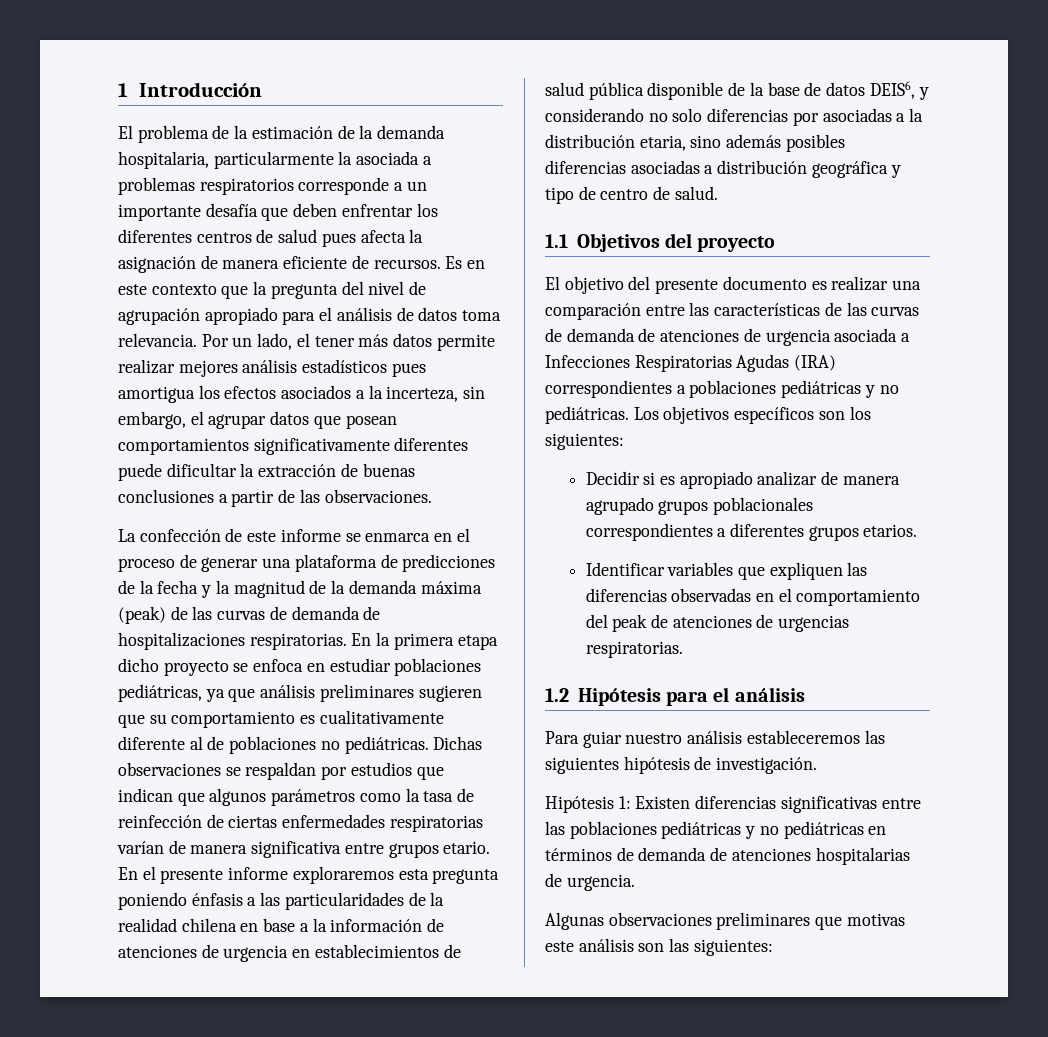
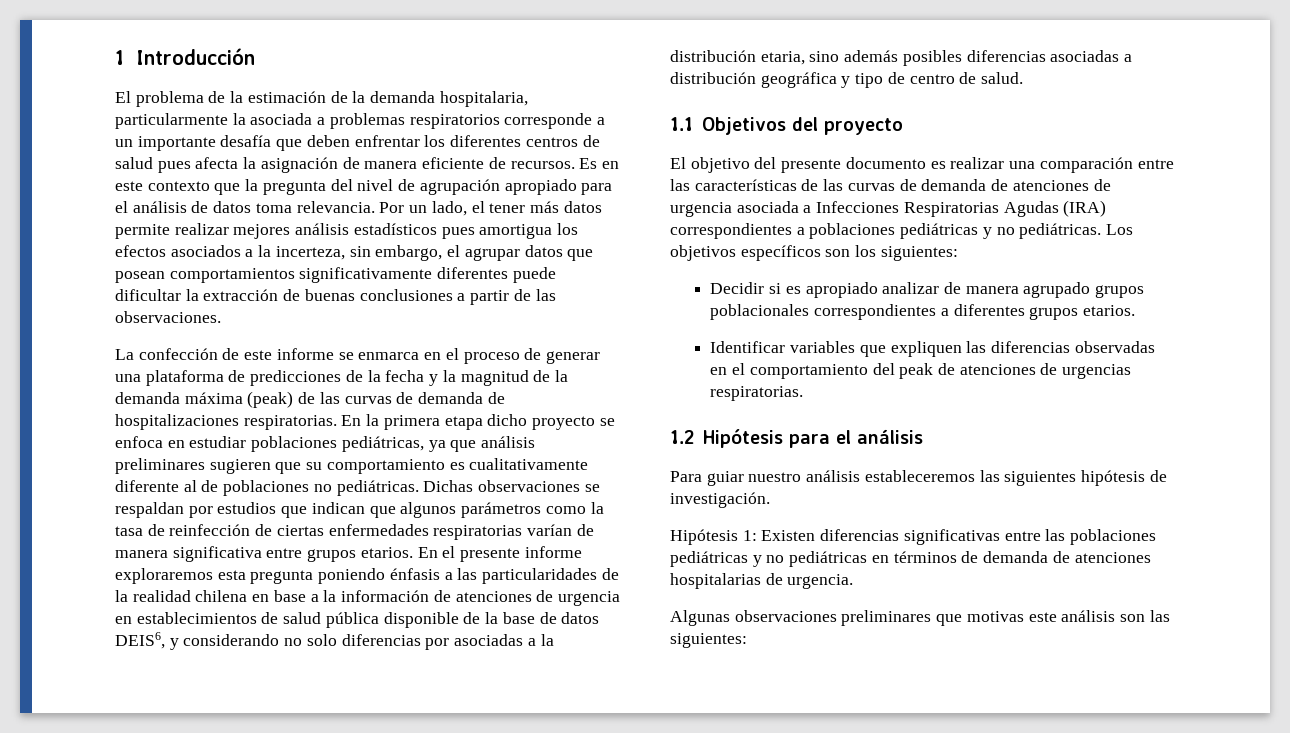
[443,841,491,854] etario. -> [360,547,413,558] etarios.

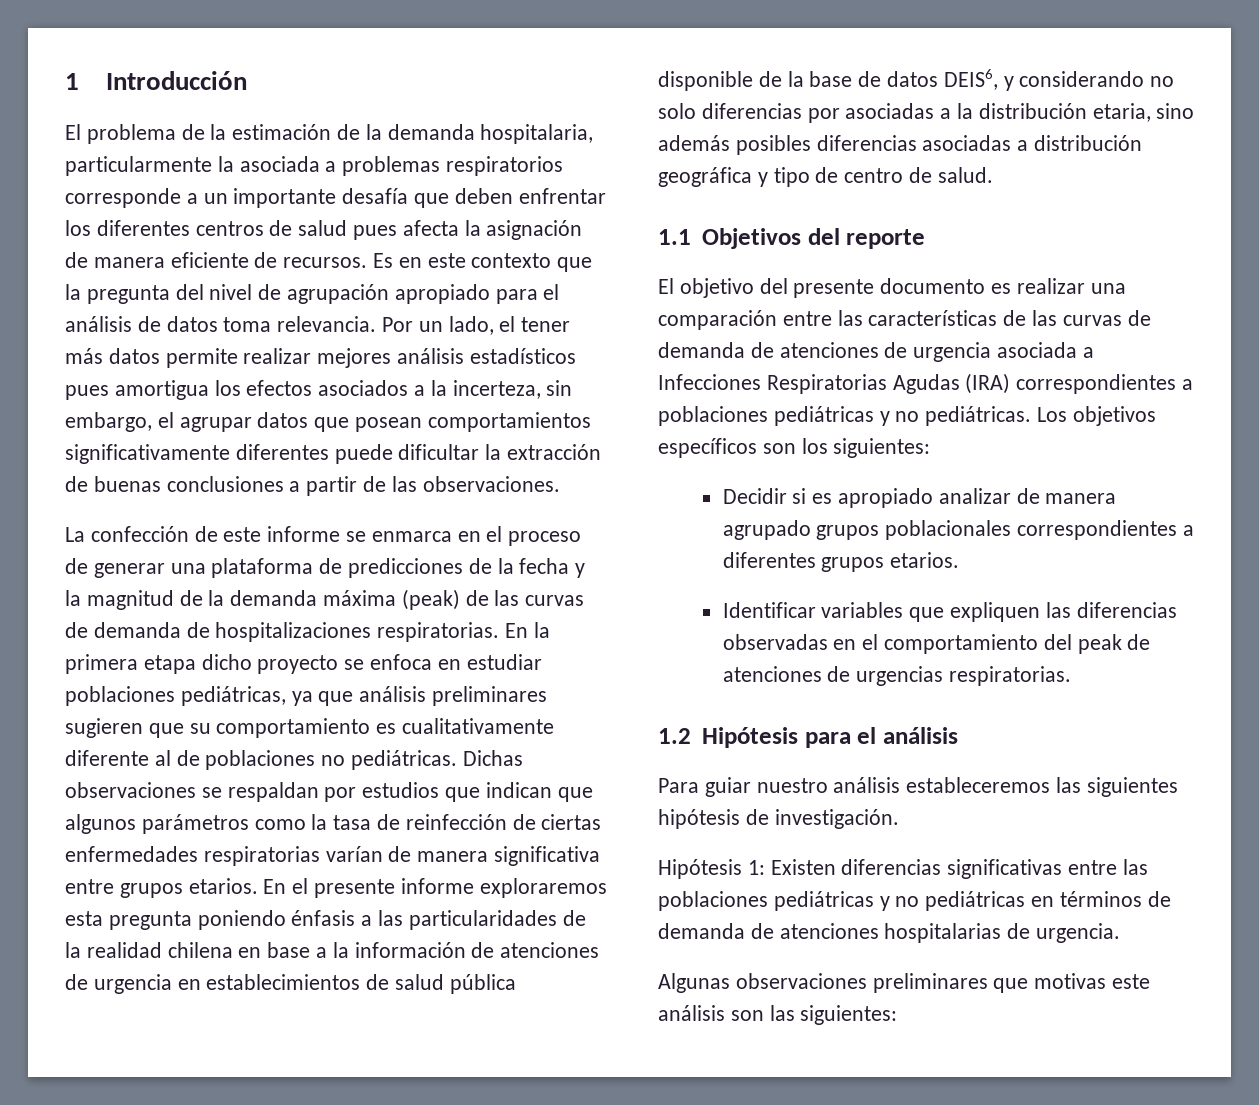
[823,118,903,135] proyecto -> [846,229,926,249] reporte

